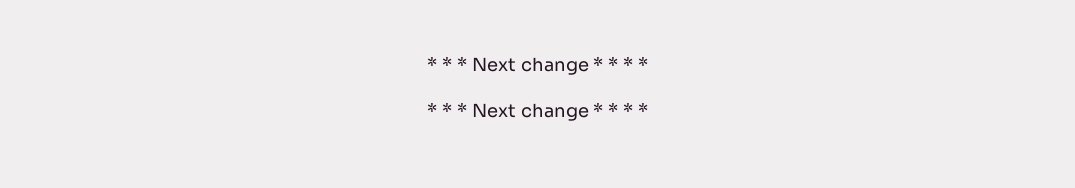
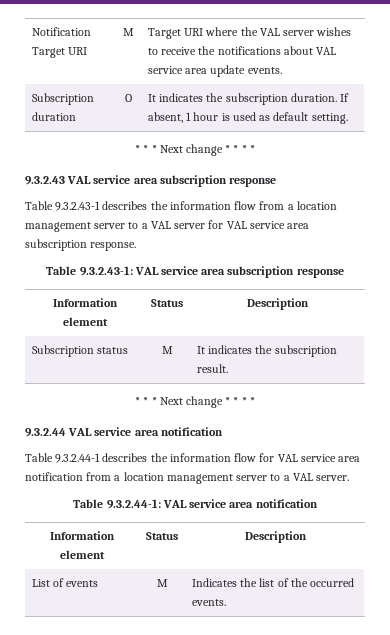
[427,56,648,75] [427,102,648,121] * * * Next change * * * * // * * * Next change * * * * -> [31,27,91,36] [31,47,88,58] [123,28,134,36] [147,27,352,39] [147,46,337,55] [147,65,282,77] [31,93,94,105] [31,112,76,121] [125,94,132,102] [147,93,350,105] [147,112,348,124] [135,144,255,156] [25,175,277,187] [25,201,337,211] [25,220,310,232] [25,239,137,251] [46,266,344,278] [52,298,118,307] [62,317,108,326] [151,299,183,307] [247,298,309,310] [31,345,129,357] [161,346,173,354] [196,345,337,357] [196,364,228,373] [135,396,255,408] [25,427,223,437] [25,453,361,463] [25,472,350,484] [73,499,318,509] [50,531,115,540] [60,550,105,559] [146,532,178,540] [244,531,307,543] [31,578,99,587] [156,579,168,587] [191,578,355,587] [191,599,226,606] Notification Target URI | M | Target URI where the VAL server wishes to receive the notifications about VAL service area update events. // Subscription duration | O | It indicates the subscription duration. If absent, 1 hour is used as default setting. // * * * Next change * * * * // 9.3.2.43 VAL service area subscription response // Table 9.3.2.43-1 describes the information flow from a location management server to a VAL server for VAL service area subscription response. // Table 9.3.2.43-1: VAL service area subscription response // Information element | Status | Description // Subscription status | M | It indicates the subscription result. // * * * Next change * * * * // 9.3.2.44 VAL service area notification // Table 9.3.2.44-1 describes the information flow for VAL service area notification from a location management server to a VAL server. // Table 9.3.2.44-1: VAL service area notification // Information element | Status | Description // List of events | M | Indicates the list of the occurred events.

